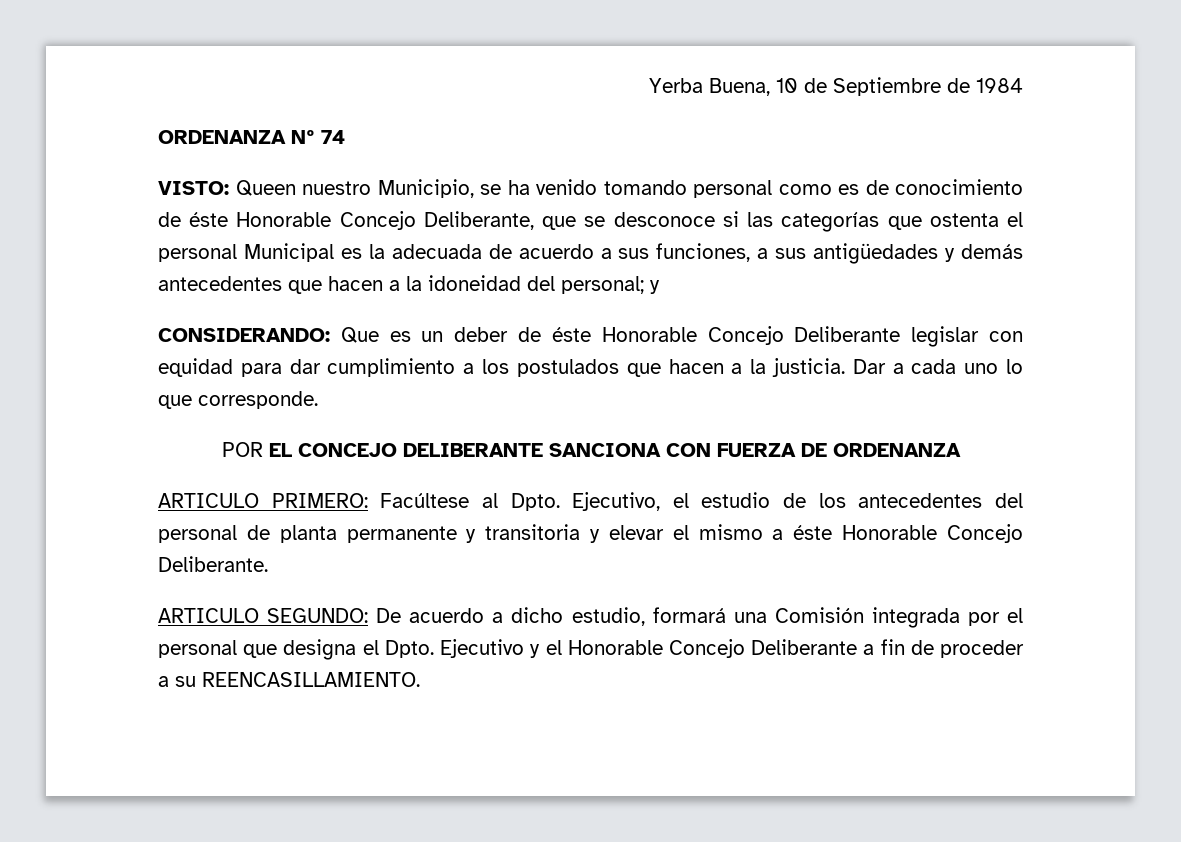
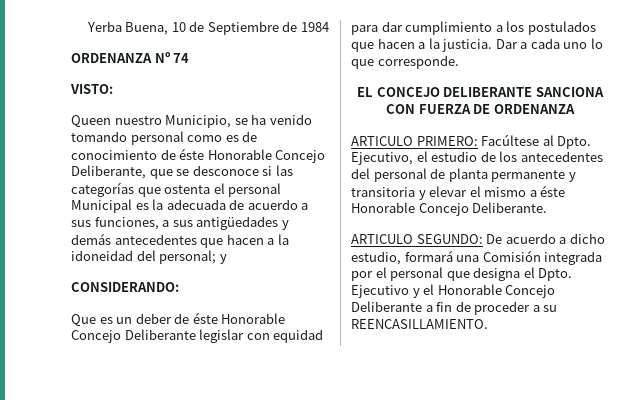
(229, 188) none -> (113, 89) //
(330, 335) none -> (179, 287) //
[221,442,263,457] POR -> (459, 62) none

